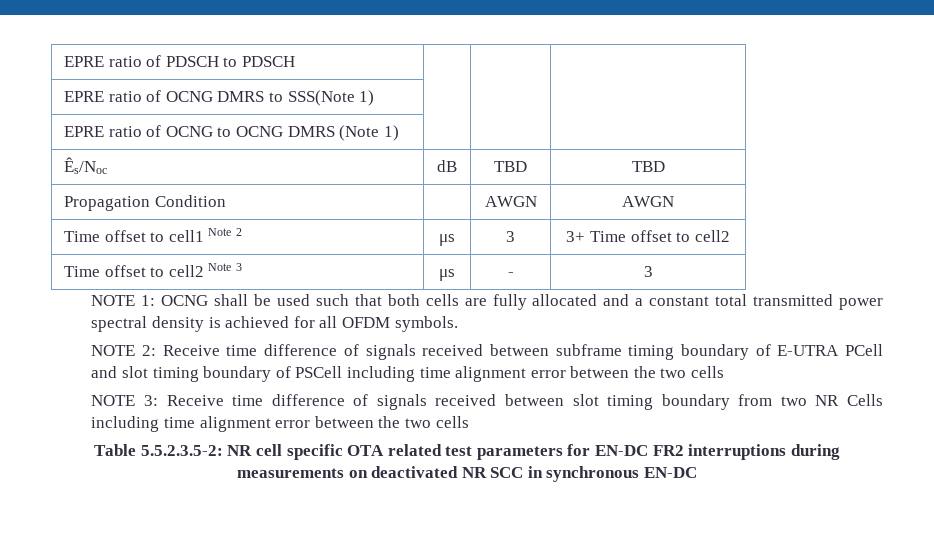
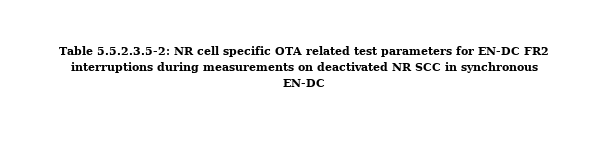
[64,55,296,67] [64,90,375,106] [64,125,399,141] [64,157,108,174] [437,160,457,172] [494,161,527,172] [631,161,665,172] [64,195,226,211] [484,196,537,207] [622,196,674,207] [64,228,243,242] [439,234,455,246] [506,231,515,242] [566,230,730,242] [64,263,243,277] [439,269,455,281] [507,272,514,277] [643,266,653,277] [91,294,883,310] [91,316,458,332] [91,344,884,360] [91,366,725,382] [91,394,884,410] [91,416,469,432] EPRE ratio of PDSCH to PDSCH | | | // EPRE ratio of OCNG DMRS to SSS(Note 1) | | | // EPRE ratio of OCNG to OCNG DMRS (Note 1) | | | // Ês/Noc | dB | TBD | TBD // Propagation Condition | | AWGN | AWGN // Time offset to cell1 Note 2 | μs | 3 | 3+ Time offset to cell2 // Time offset to cell2 Note 3 | μs | - | 3 // NOTE 1: OCNG shall be used such that both cells are fully allocated and a constant total transmitted power spectral density is achieved for all OFDM symbols. // NOTE 2: Receive time difference of signals received between subframe timing boundary of E-UTRA PCell and slot timing boundary of PSCell including time alignment error between the two cells // NOTE 3: Receive time difference of signals received between slot timing boundary from two NR Cells including time alignment error between the two cells // -> (59, 50) none

